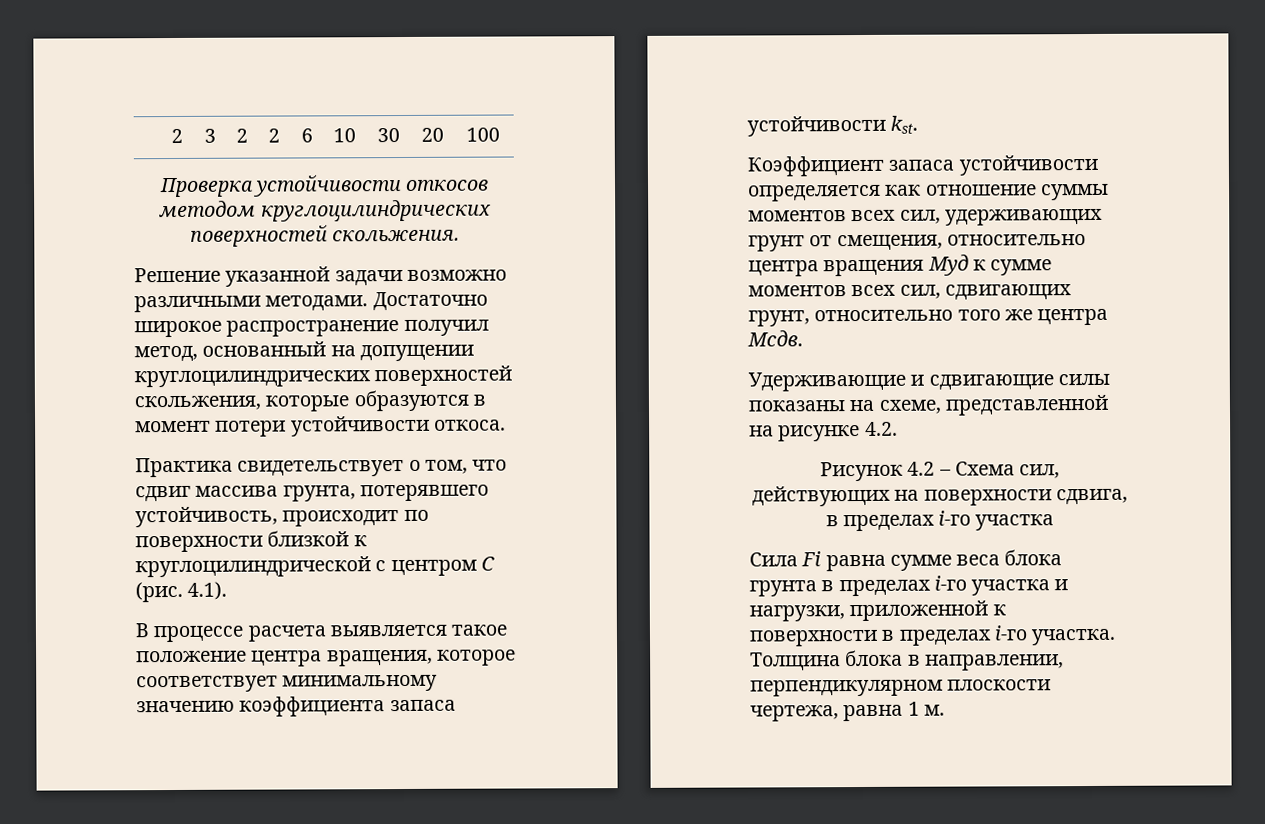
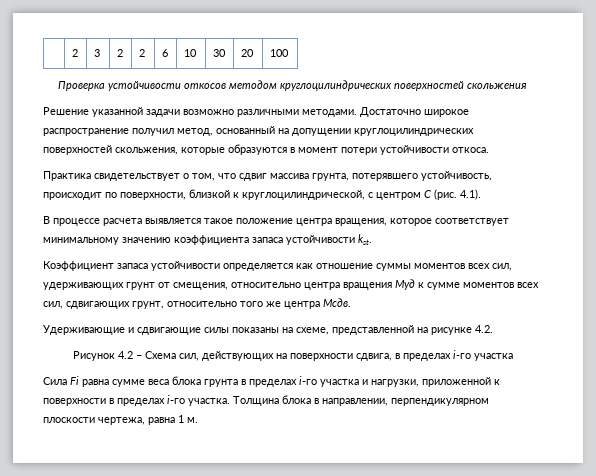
[332,229,461,242] скольжения. -> [467,83,527,89] скольжения
[135,535,263,553] поверхности -> [120,192,186,200] поверхности,
[135,556,371,578] круглоцилиндрической -> [242,190,365,200] круглоцилиндрической,

